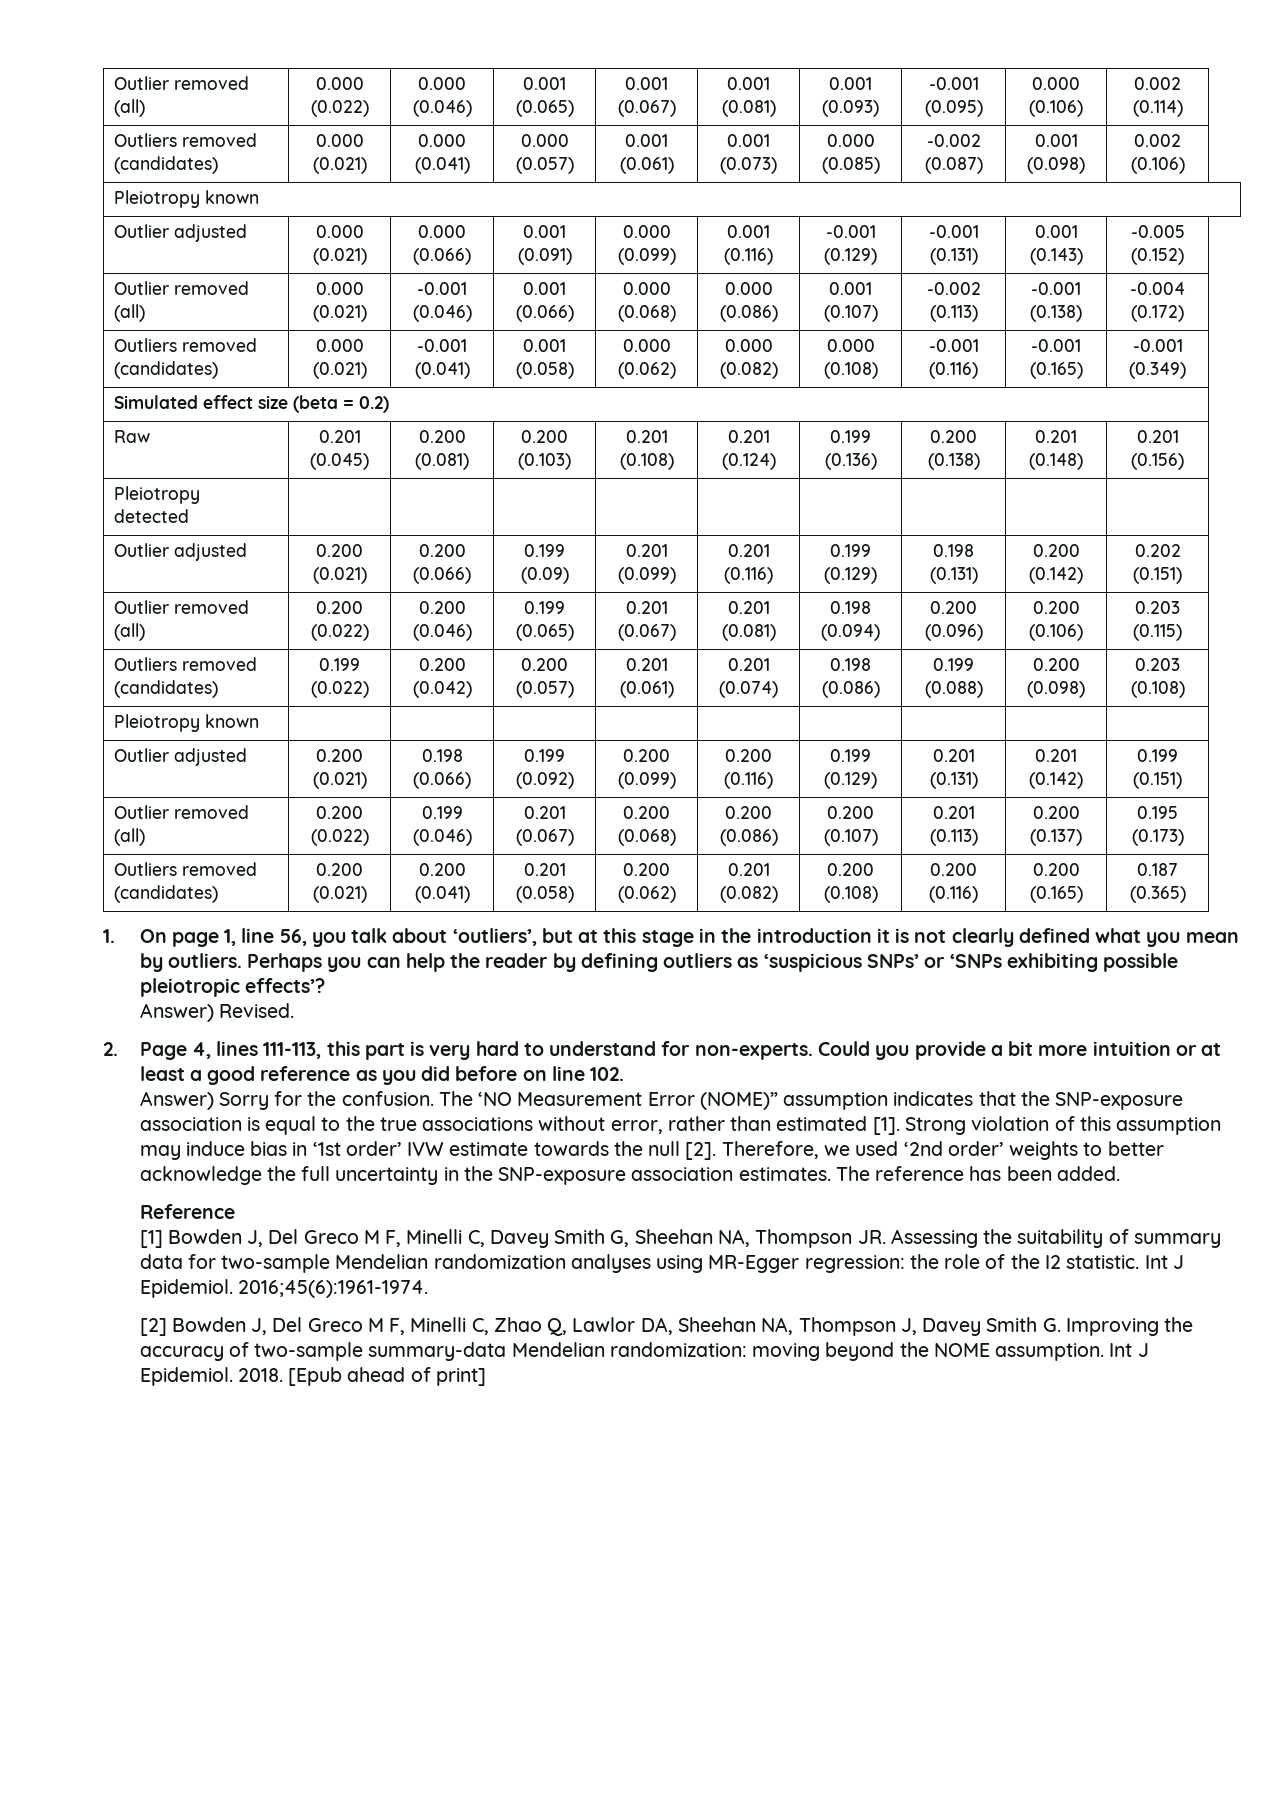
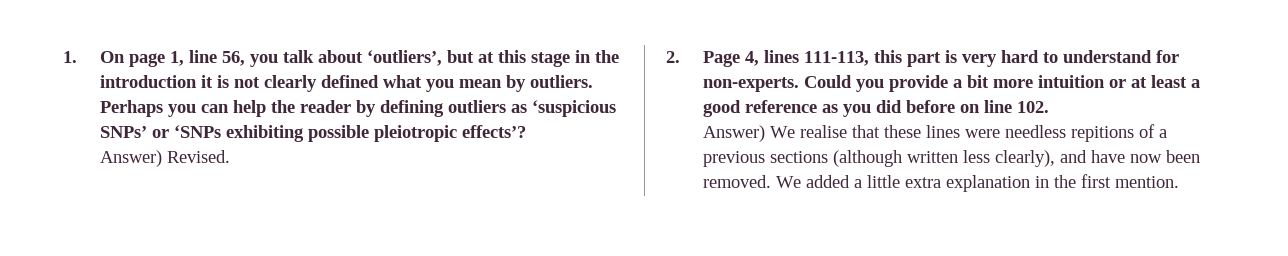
[113,76,249,90] [113,99,145,117] [315,77,364,90] [310,100,369,117] [418,77,466,90] [412,100,472,117] [523,77,566,90] [515,100,574,117] [625,77,668,90] [617,100,676,117] [727,77,770,90] [721,100,776,117] [829,77,872,90] [822,100,879,117] [928,77,979,90] [924,100,983,117] [1032,77,1080,90] [1029,100,1083,117] [1134,77,1181,90] [1132,100,1183,117] [113,133,257,147] [113,156,218,174] [315,134,364,147] [312,157,367,174] [418,134,466,147] [414,157,470,174] [520,134,569,147] [515,157,574,174] [625,134,668,147] [619,157,674,174] [727,134,770,147] [720,157,777,174] [826,134,875,147] [821,157,880,174] [926,134,981,147] [924,157,983,174] [1034,134,1078,147] [1027,157,1085,174] [1134,134,1181,147] [1130,157,1185,174] [113,190,259,208] [113,224,247,242] [315,225,364,238] [312,248,367,265] [418,225,466,238] [413,248,471,265] [523,225,566,238] [517,248,572,265] [622,225,671,238] [617,248,676,265] [727,225,770,238] [724,248,773,265] [825,225,876,238] [824,248,877,265] [928,225,979,238] [929,248,978,265] [1034,225,1078,238] [1029,248,1083,265] [1130,225,1185,238] [1131,248,1184,265] [113,281,249,295] [113,304,145,322] [315,282,364,295] [312,305,367,322] [417,282,467,295] [412,305,472,322] [523,282,566,295] [515,305,574,322] [622,282,671,295] [617,305,676,322] [724,282,773,295] [719,305,778,322] [829,282,872,295] [823,305,878,322] [926,282,981,295] [929,305,978,322] [1031,282,1081,295] [1030,305,1082,322] [1130,282,1185,295] [1131,305,1184,322] [113,338,257,352] [113,361,218,379] [315,339,364,352] [312,362,367,379] [417,339,467,352] [414,362,470,379] [523,339,566,352] [515,362,574,379] [622,339,671,352] [617,362,676,379] [724,339,773,352] [719,362,778,379] [826,339,875,352] [823,362,878,379] [928,339,979,352] [929,362,978,379] [1031,339,1081,352] [1029,362,1083,379] [1132,339,1183,352] [1129,362,1186,379] [113,395,389,413] [113,430,150,443] [318,430,361,443] [310,453,369,470] [418,430,466,443] [415,453,469,470] [521,430,568,443] [518,453,571,470] [625,430,668,443] [619,453,674,470] [727,430,770,443] [721,453,776,470] [830,430,871,443] [824,453,877,470] [930,430,977,443] [927,453,980,470] [1035,430,1077,443] [1029,453,1083,470] [1136,430,1179,443] [1131,453,1184,470] [113,486,200,504] [113,509,189,523] [113,543,247,561] [316,544,363,557] [312,567,367,584] [418,544,466,557] [413,567,471,584] [524,544,565,557] [520,567,569,584] [625,544,668,557] [617,567,676,584] [727,544,770,557] [724,567,773,584] [830,544,871,557] [824,567,877,584] [933,544,974,557] [929,567,978,584] [1032,544,1080,557] [1029,567,1083,584] [1134,544,1181,557] [1133,567,1182,584] [113,600,249,614] [113,623,145,641] [316,601,363,614] [310,624,369,641] [418,601,466,614] [412,624,472,641] [524,601,565,614] [515,624,574,641] [625,601,668,614] [617,624,676,641] [727,601,770,614] [721,624,776,641] [830,601,871,614] [821,624,880,641] [930,601,977,614] [924,624,983,641] [1032,601,1080,614] [1029,624,1083,641] [1135,601,1180,614] [1133,624,1182,641] [113,657,257,671] [113,680,218,698] [319,658,360,671] [310,681,369,698] [418,658,466,671] [412,681,472,698] [521,658,568,671] [515,681,574,698] [625,658,668,671] [619,681,674,698] [727,658,770,671] [719,681,778,698] [830,658,871,671] [821,681,880,698] [933,658,974,671] [924,681,983,698] [1032,658,1080,671] [1027,681,1085,698] [1135,658,1180,671] [1130,681,1185,698] [113,714,259,732] [113,748,247,766] [316,749,363,762] [312,772,367,789] [421,749,463,762] [413,772,471,789] [524,749,565,762] [515,772,574,789] [623,749,670,762] [617,772,676,789] [725,749,772,762] [724,772,773,789] [830,749,871,762] [824,772,877,789] [932,749,975,762] [929,772,978,789] [1035,749,1077,762] [1029,772,1083,789] [1137,749,1178,762] [1133,772,1182,789] [113,805,249,819] [113,828,145,846] [316,806,363,819] [310,829,369,846] [421,806,463,819] [412,829,472,846] [523,806,566,819] [515,829,574,846] [623,806,670,819] [617,829,676,846] [725,806,772,819] [719,829,778,846] [827,806,874,819] [823,829,878,846] [932,806,975,819] [929,829,978,846] [1032,806,1080,819] [1030,829,1082,846] [1137,806,1178,819] [1131,829,1184,846] [113,862,257,876] [113,885,218,903] [316,863,363,876] [312,886,367,903] [418,863,466,876] [414,886,470,903] [523,863,566,876] [515,886,574,903] [623,863,670,876] [617,886,676,903] [727,863,770,876] [719,886,778,903] [827,863,874,876] [823,886,878,903] [930,863,977,876] [929,886,978,903] [1032,863,1080,876] [1029,886,1083,903] [1137,863,1178,876] [1129,886,1186,903] Outlier removed (all) | 0.000 (0.022) | 0.000 (0.046) | 0.001 (0.065) | 0.001 (0.067) | 0.001 (0.081) | 0.001 (0.093) | -0.001 (0.095) | 0.000 (0.106) | 0.002 (0.114) // Outliers removed (candidates) | 0.000 (0.021) | 0.000 (0.041) | 0.000 (0.057) | 0.001 (0.061) | 0.001 (0.073) | 0.000 (0.085) | -0.002 (0.087) | 0.001 (0.098) | 0.002 (0.106) // Pleiotropy known // Outlier adjusted | 0.000 (0.021) | 0.000 (0.066) | 0.001 (0.091) | 0.000 (0.099) | 0.001 (0.116) | -0.001 (0.129) | -0.001 (0.131) | 0.001 (0.143) | -0.005 (0.152) // Outlier removed (all) | 0.000 (0.021) | -0.001 (0.046) | 0.001 (0.066) | 0.000 (0.068) | 0.000 (0.086) | 0.001 (0.107) | -0.002 (0.113) | -0.001 (0.138) | -0.004 (0.172) // Outliers removed (candidates) | 0.000 (0.021) | -0.001 (0.041) | 0.001 (0.058) | 0.000 (0.062) | 0.000 (0.082) | 0.000 (0.108) | -0.001 (0.116) | -0.001 (0.165) | -0.001 (0.349) // Simulated effect size (beta = 0.2) // Raw | 0.201 (0.045) | 0.200 (0.081) | 0.200 (0.103) | 0.201 (0.108) | 0.201 (0.124) | 0.199 (0.136) | 0.200 (0.138) | 0.201 (0.148) | 0.201 (0.156) // Pleiotropy detected | | | | | | | | | // Outlier adjusted | 0.200 (0.021) | 0.200 (0.066) | 0.199 (0.09) | 0.201 (0.099) | 0.201 (0.116) | 0.199 (0.129) | 0.198 (0.131) | 0.200 (0.142) | 0.202 (0.151) // Outlier removed (all) | 0.200 (0.022) | 0.200 (0.046) | 0.199 (0.065) | 0.201 (0.067) | 0.201 (0.081) | 0.198 (0.094) | 0.200 (0.096) | 0.200 (0.106) | 0.203 (0.115) // Outliers removed (candidates) | 0.199 (0.022) | 0.200 (0.042) | 0.200 (0.057) | 0.201 (0.061) | 0.201 (0.074) | 0.198 (0.086) | 0.199 (0.088) | 0.200 (0.098) | 0.203 (0.108) // Pleiotropy known | | | | | | | | | // Outlier adjusted | 0.200 (0.021) | 0.198 (0.066) | 0.199 (0.092) | 0.200 (0.099) | 0.200 (0.116) | 0.199 (0.129) | 0.201 (0.131) | 0.201 (0.142) | 0.199 (0.151) // Outlier removed (all) | 0.200 (0.022) | 0.199 (0.046) | 0.201 (0.067) | 0.200 (0.068) | 0.200 (0.086) | 0.200 (0.107) | 0.201 (0.113) | 0.200 (0.137) | 0.195 (0.173) // Outliers removed (candidates) | 0.200 (0.021) | 0.200 (0.041) | 0.201 (0.058) | 0.200 (0.062) | 0.201 (0.082) | 0.200 (0.108) | 0.200 (0.116) | 0.200 (0.165) | 0.187 (0.365) // -> (63, 57) none
[218,1091,1184,1110] [139,1116,1222,1135] [139,1141,1164,1160] [139,1166,1120,1185] [139,1204,235,1219] [139,1229,1221,1248] [139,1254,1184,1273] [139,1279,428,1298] [139,1317,1194,1336] [139,1342,1149,1361] [139,1367,486,1386] Sorry for the confusion. The ‘NO Measurement Error (NOME)” assumption indicates that the SNP-exposure association is equal to the true associations without error, rather than estimated [1]. Strong violation of this assumption may induce bias in ‘1st order’ IVW estimate towards the null [2]. Therefore, we used ‘2nd order’ weights to better acknowledge the full uncertainty in the SNP-exposure association estimates. The reference has been added. // Reference // [1] Bowden J, Del Greco M F, Minelli C, Davey Smith G, Sheehan NA, Thompson JR. Assessing the suitability of summary data for two-sample Mendelian randomization analyses using MR-Egger regression: the role of the I2 statistic. Int J Epidemiol. 2016;45(6):1961-1974. // [2] Bowden J, Del Greco M F, Minelli C, Zhao Q, Lawlor DA, Sheehan NA, Thompson J, Davey Smith G. Improving the accuracy of two-sample summary-data Mendelian randomization: moving beyond the NOME assumption. Int J Epidemiol. 2018. [Epub ahead of print] -> [769,124,1167,142] [702,150,1200,167] [702,174,1179,192] We realise that these lines were needless repitions of a previous sections (although written less clearly), and have now been removed. We added a little extra explanation in the first mention.

